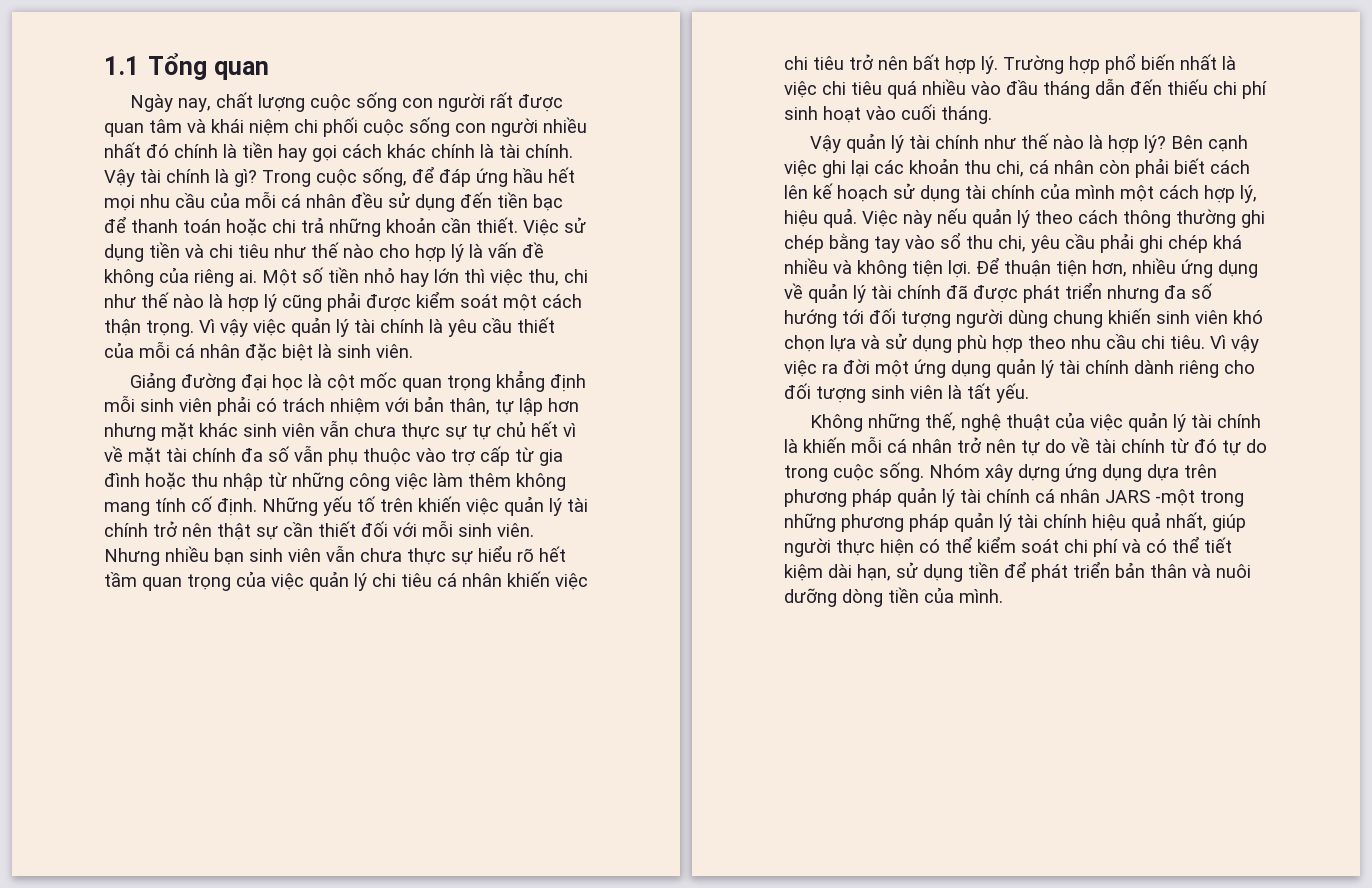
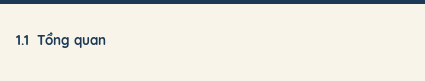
[130,92,564,112] [104,117,587,137] [104,142,573,162] [104,166,575,187] [104,191,563,212] [104,216,586,237] [104,242,544,262] [104,267,588,287] [104,291,582,312] [104,317,555,337] [104,341,413,361] [130,370,587,392] [104,395,579,416] [104,420,576,441] [104,445,563,466] [104,472,566,491] [104,496,588,516] [104,520,534,540] [104,545,566,566] [104,571,588,591] [784,53,1236,74] [784,78,1267,99] [784,104,992,124] [810,133,1249,153] [784,158,1250,178] [784,183,1257,203] [784,208,1265,228] [784,232,1242,253] [784,257,1258,278] [784,282,1213,303] [784,308,1263,328] [784,333,1259,353] [784,358,1255,378] [784,383,1029,403] [810,412,1262,432] [784,436,1267,456] [784,462,1217,482] [784,487,1244,507] [784,512,1246,532] [784,536,1232,557] [784,561,1251,582] [784,587,1003,607] // Ngày nay, chất lượng cuộc sống con người rất được quan tâm và khái niệm chi phối cuộc sống con người nhiều nhất đó chính là tiền hay gọi cách khác chính là tài chính. Vậy tài chính là gì? Trong cuộc sống, để đáp ứng hầu hết mọi nhu cầu của mỗi cá nhân đều sử dụng đến tiền bạc để thanh toán hoặc chi trả những khoản cần thiết. Việc sử dụng tiền và chi tiêu như thế nào cho hợp lý là vấn đề không của riêng ai. Một số tiền nhỏ hay lớn thì việc thu, chi như thế nào là hợp lý cũng phải được kiểm soát một cách thận trọng. Vì vậy việc quản lý tài chính là yêu cầu thiết của mỗi cá nhân đặc biệt là sinh viên. // Giảng đường đại học là cột mốc quan trọng khẳng định mỗi sinh viên phải có trách nhiệm với bản thân, tự lập hơn nhưng mặt khác sinh viên vẫn chưa thực sự tự chủ hết vì về mặt tài chính đa số vẫn phụ thuộc vào trợ cấp từ gia đình hoặc thu nhập từ những công việc làm thêm không mang tính cố định. Những yếu tố trên khiến việc quản lý tài chính trở nên thật sự cần thiết đối với mỗi sinh viên. Nhưng nhiều bạn sinh viên vẫn chưa thực sự hiểu rõ hết tầm quan trọng của việc quản lý chi tiêu cá nhân khiến việc chi tiêu trở nên bất hợp lý. Trường hợp phổ biến nhất là việc chi tiêu quá nhiều vào đầu tháng dẫn đến thiếu chi phí sinh hoạt vào cuối tháng. // Vậy quản lý tài chính như thế nào là hợp lý? Bên cạnh việc ghi lại các khoản thu chi, cá nhân còn phải biết cách lên kế hoạch sử dụng tài chính của mình một cách hợp lý, hiệu quả. Việc này nếu quản lý theo cách thông thường ghi chép bằng tay vào sổ thu chi, yêu cầu phải ghi chép khá nhiều và không tiện lợi. Để thuận tiện hơn, nhiều ứng dụng về quản lý tài chính đã được phát triển nhưng đa số hướng tới đối tượng người dùng chung khiến sinh viên khó chọn lựa và sử dụng phù hợp theo nhu cầu chi tiêu. Vì vậy việc ra đời một ứng dụng quản lý tài chính dành riêng cho đối tượng sinh viên là tất yếu. // Không những thế, nghệ thuật của việc quản lý tài chính là khiến mỗi cá nhân trở nên tự do về tài chính từ đó tự do trong cuộc sống. Nhóm xây dựng ứng dụng dựa trên phương pháp quản lý tài chính cá nhân JARS -một trong những phương pháp quản lý tài chính hiệu quả nhất, giúp người thực hiện có thể kiểm soát chi phí và có thể tiết kiệm dài hạn, sử dụng tiền để phát triển bản thân và nuôi dưỡng dòng tiền của mình. -> (107, 42) none

